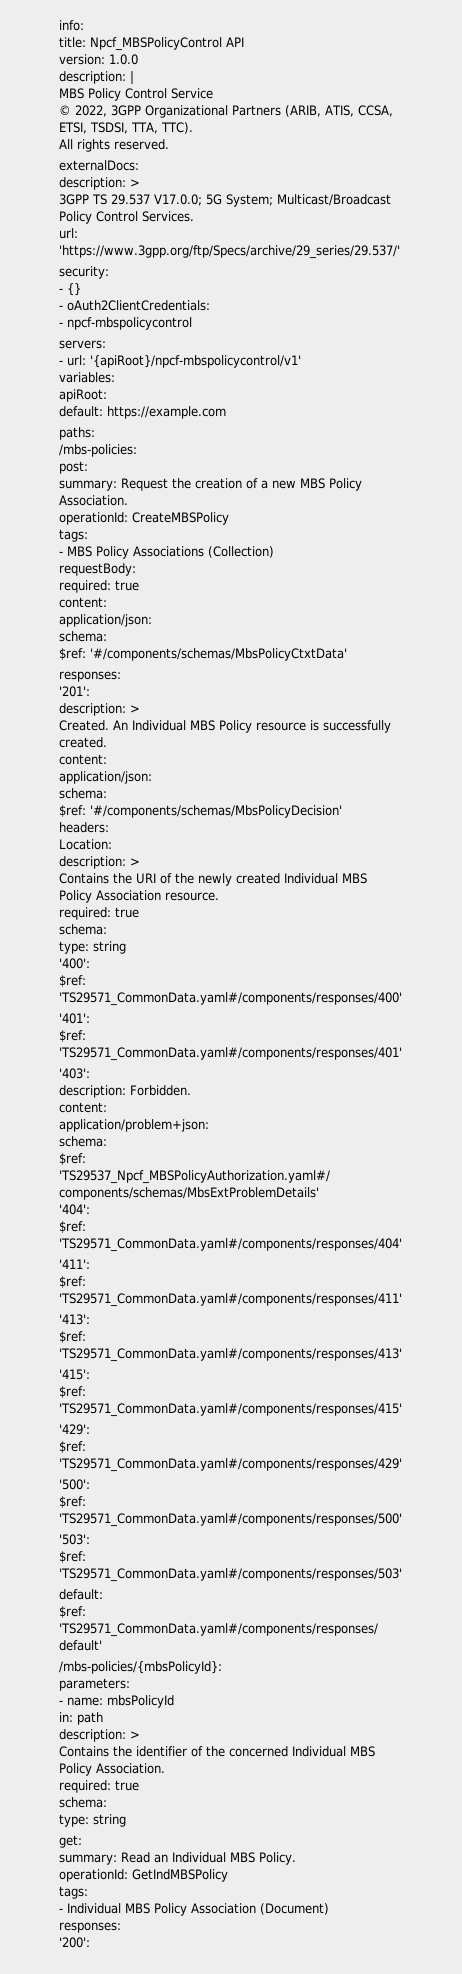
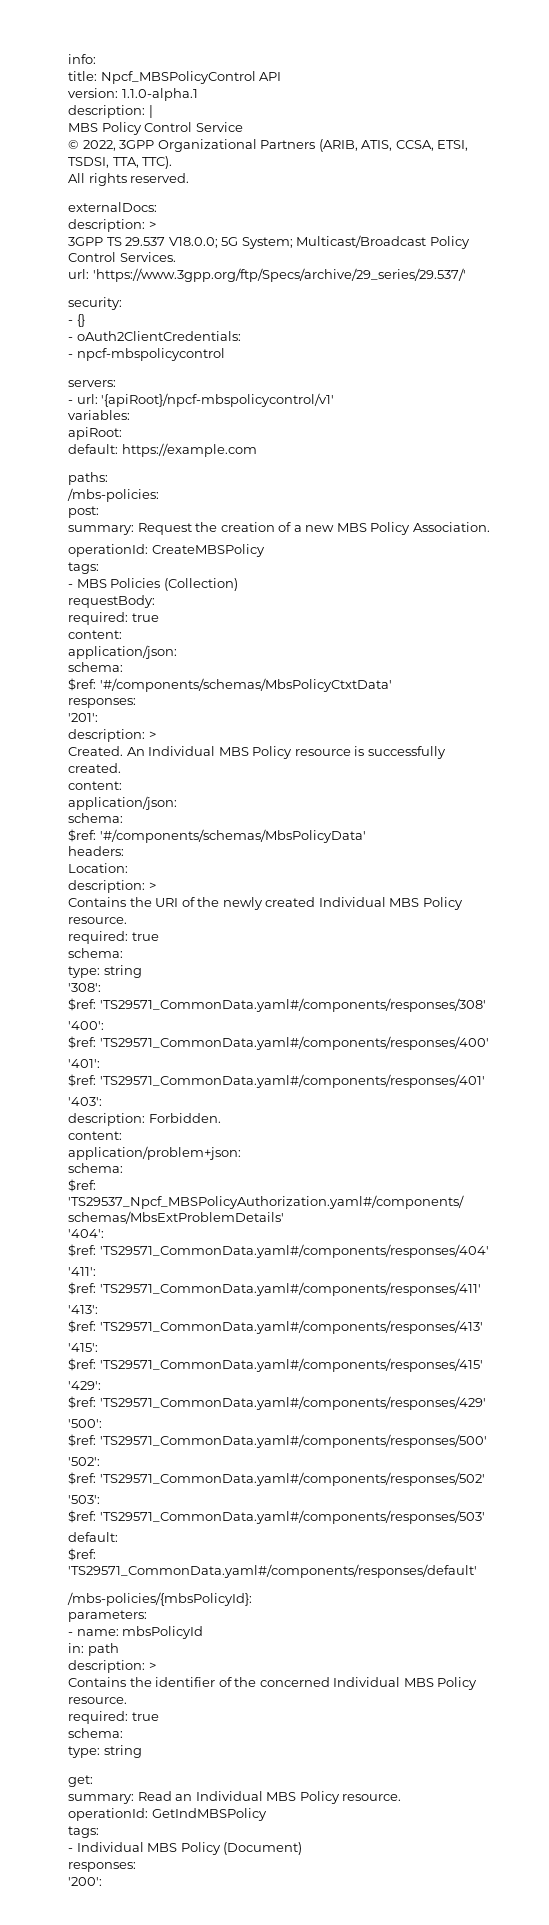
[109,54,138,65] 1.0.0 -> [121,88,198,101] 1.1.0-alpha.1
[154,194,202,206] V17.0.0; -> [168,237,218,248] V18.0.0;
[96,546,204,559] Policy Associations -> [110,578,161,588] Policies
[90,805,342,818] '#/components/schemas/MbsPolicyDecision' -> [99,829,366,843] '#/components/schemas/MbsPolicyData'
[96,890,219,901] [59,907,139,920] [59,924,107,935] [59,941,126,954] Association resource. // required: true // schema: // type: string -> [68,917,127,924] [68,931,159,944] [68,948,123,958] [68,965,142,978] [68,983,101,992] [68,998,486,1012] resource. // required: true // schema: // type: string // '308': // $ref: 'TS29571_CommonData.yaml#/components/responses/308'
(402, 1520) none -> [68,1457,100,1466] [68,1472,485,1486] // '502': // $ref: 'TS29571_CommonData.yaml#/components/responses/502'
[96,1763,165,1774] Association. -> [68,1697,127,1704] resource.
[259,1852,296,1865] Policy. -> [299,1791,402,1804] Policy resource.
[191,1903,256,1914] Association -> (221, 1848) none

